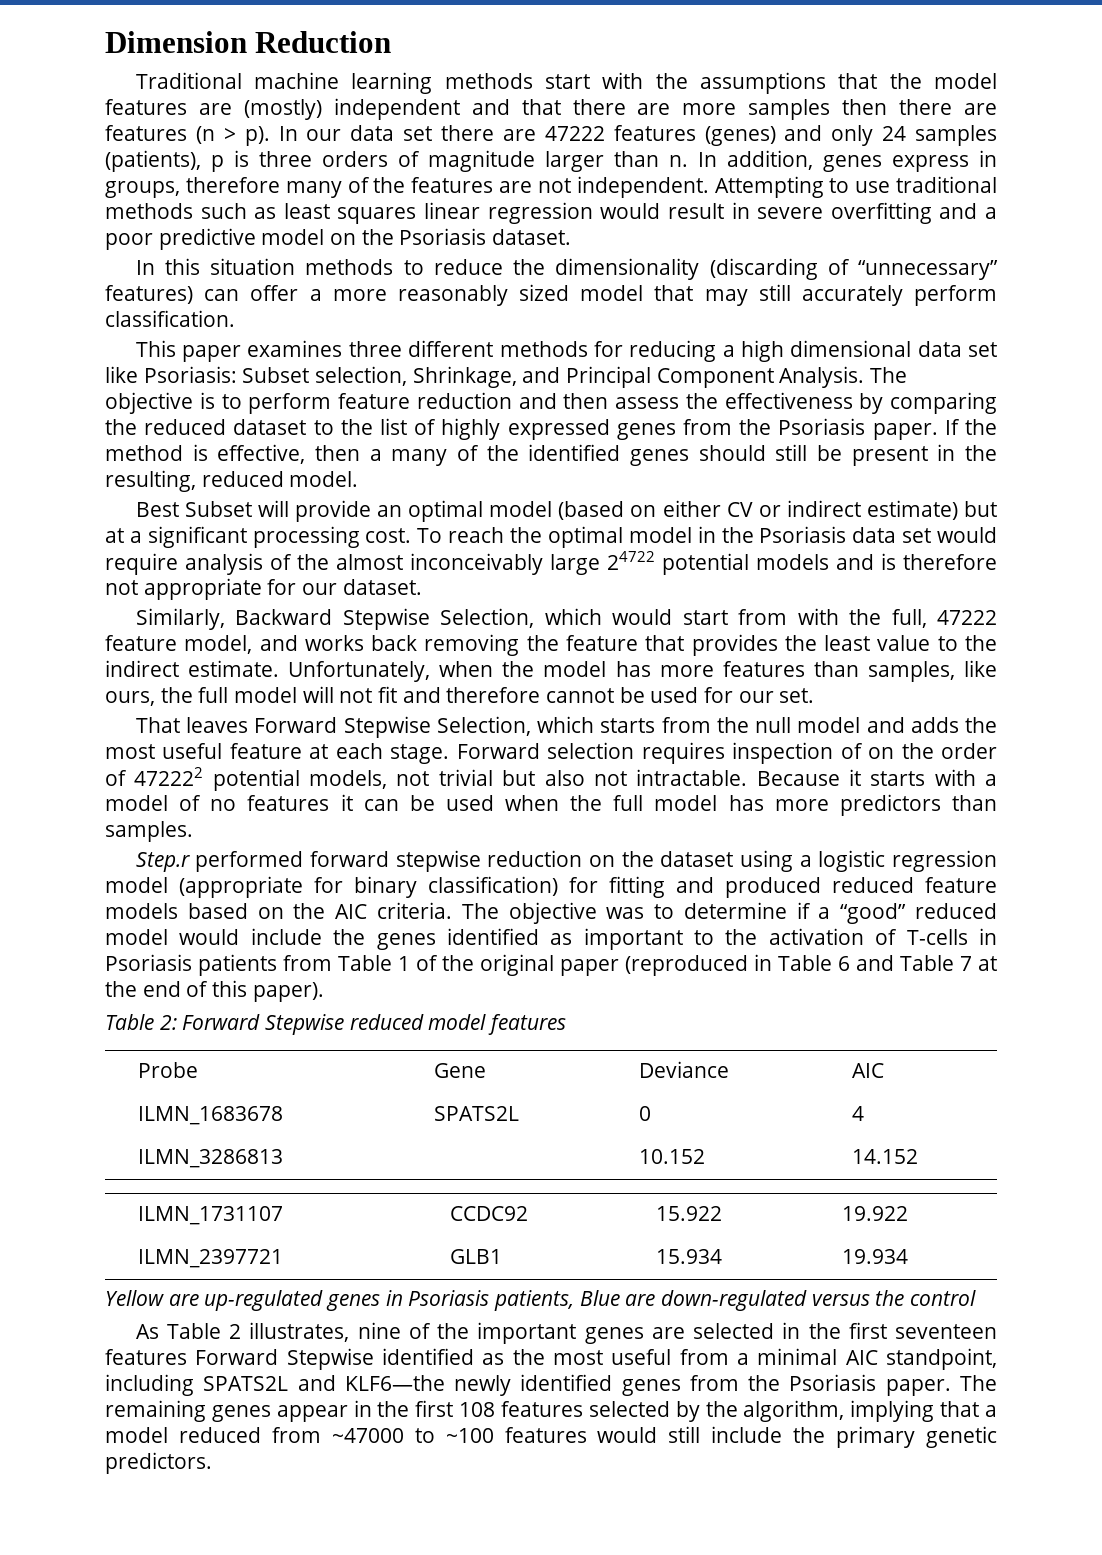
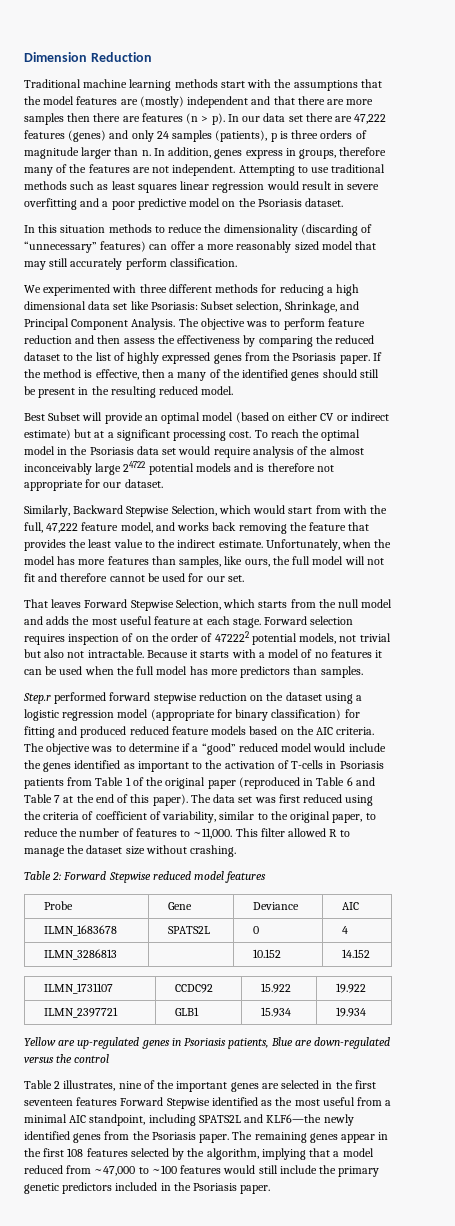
[544,126,605,141] 47222 -> [354,114,387,124] 47,222
[135,340,343,362] This paper examines -> [24,284,137,296] We experimented with
[199,392,215,409] is -> [246,321,268,327] was
[105,470,196,492] resulting, -> [110,386,156,398] resulting
[936,610,997,625] 47222 -> [46,523,79,533] 47,222
(324, 992) none -> [190,794,374,806] [24,811,376,823] [24,828,350,839] [24,845,237,857] The data set was first reduced using the criteria of coefficient of variability, similar to the original paper, to reduce the number of features to ~11,000. This filter allowed R to manage the dataset size without crashing.
[135,1324,159,1339] As -> (110, 1058) none
[331,1428,404,1443] ~47000 -> [94,1166,136,1176] ~47,000
[105,1452,212,1474] predictors. -> [62,1182,271,1194] predictors included in the Psoriasis paper.

